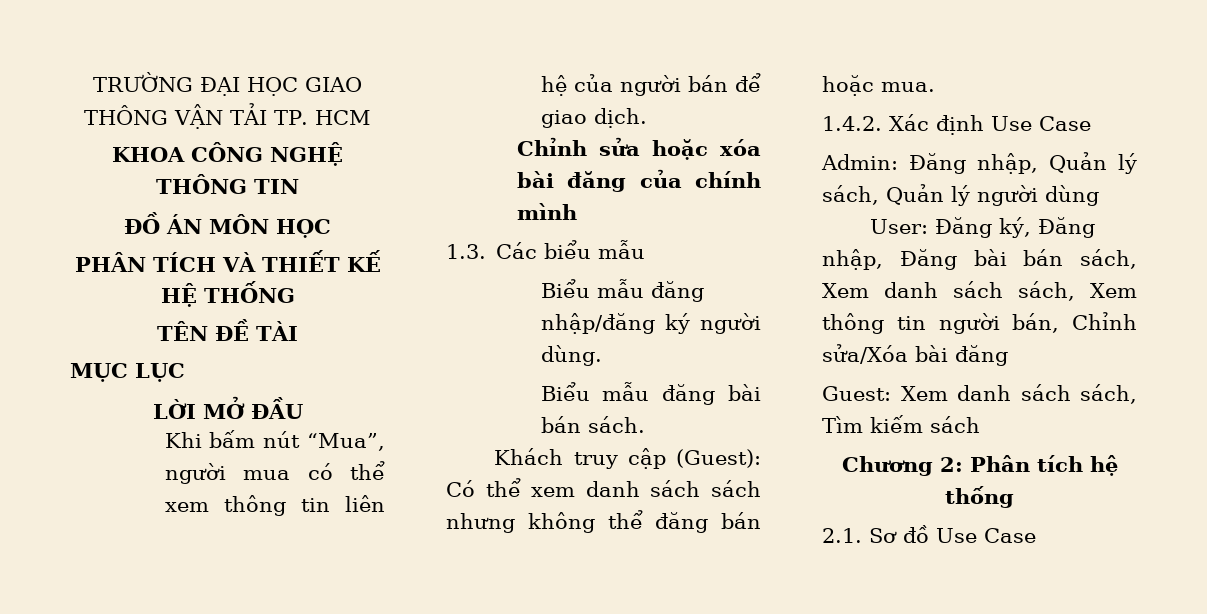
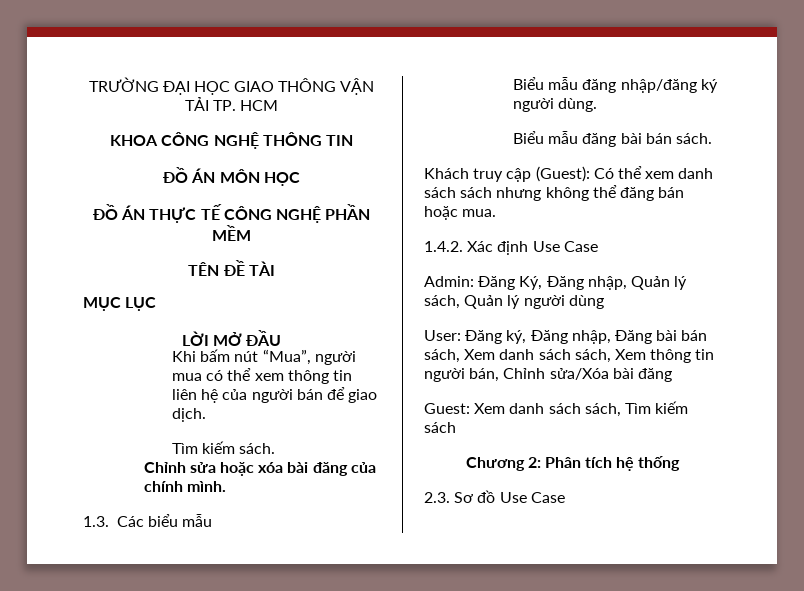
[74,250,381,272] [160,281,295,307] PHÂN TÍCH VÀ THIẾT KẾ HỆ THỐNG -> [91,204,371,223] [212,225,251,241] ĐỒ ÁN THỰC TẾ CÔNG NGHỆ PHẦN MỀM
(647, 118) none -> [172,441,276,454] // Tìm kiếm sách.
[516,203,577,220] mình -> [186,481,226,492] mình.
(966, 163) none -> [519,276,584,290] Ký, Đăng
[822,528,862,543] 2.1. -> [424,492,450,503] 2.3.

